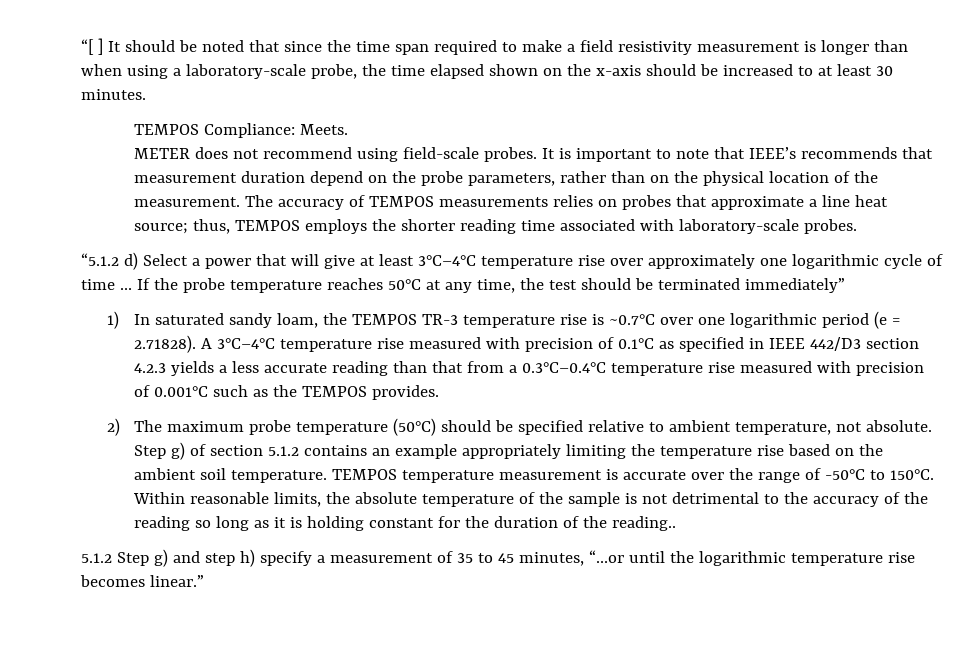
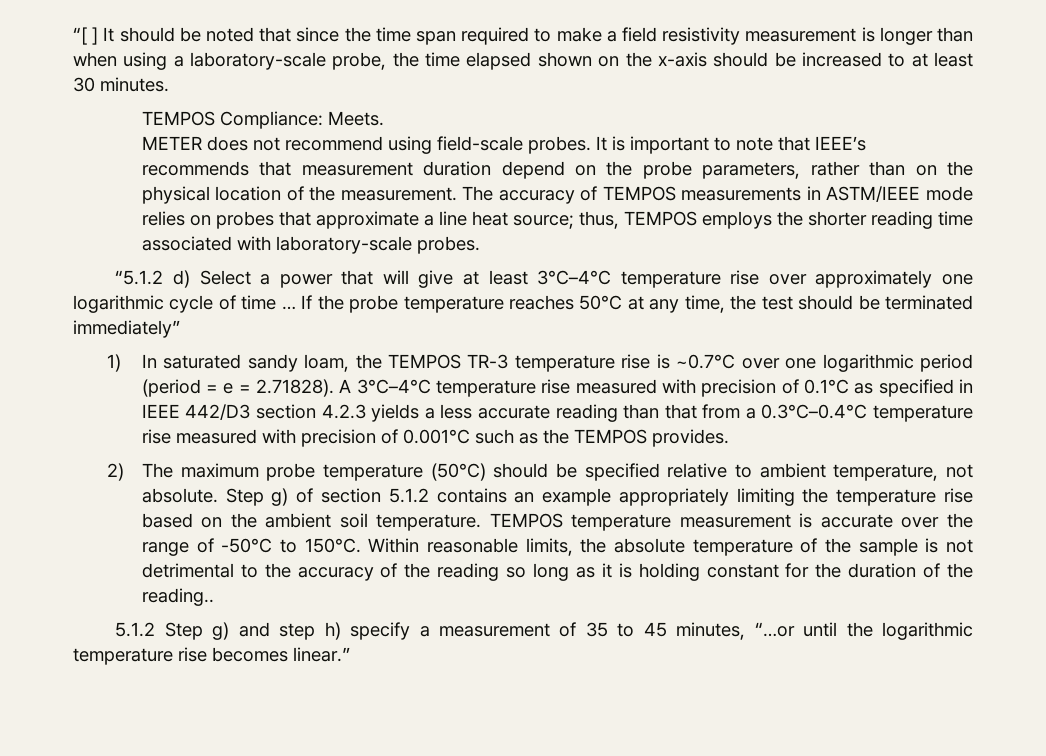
(548, 202) none -> [806,186,973,202] in ASTM/IEEE mode
[873,311,887,329] (e -> [141,379,234,397] (period = e

